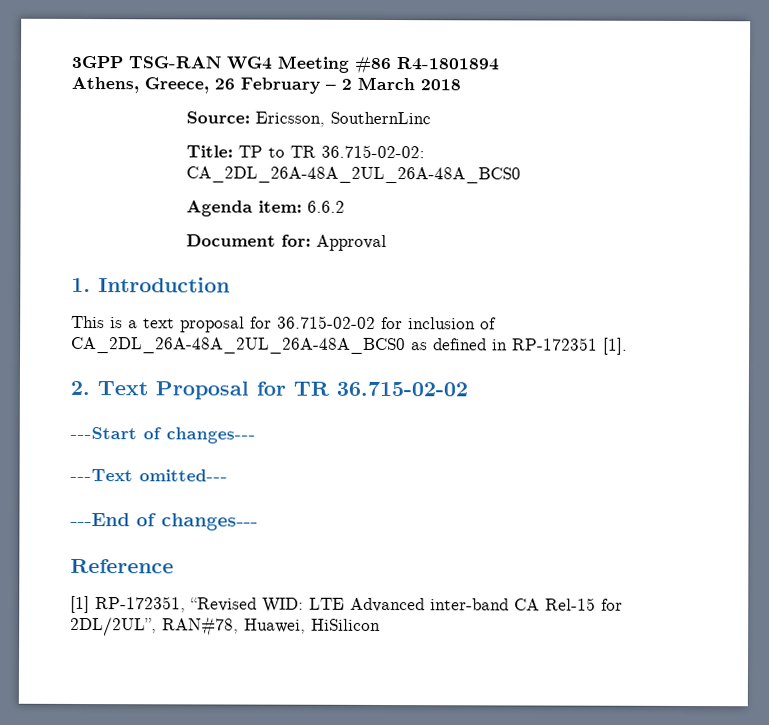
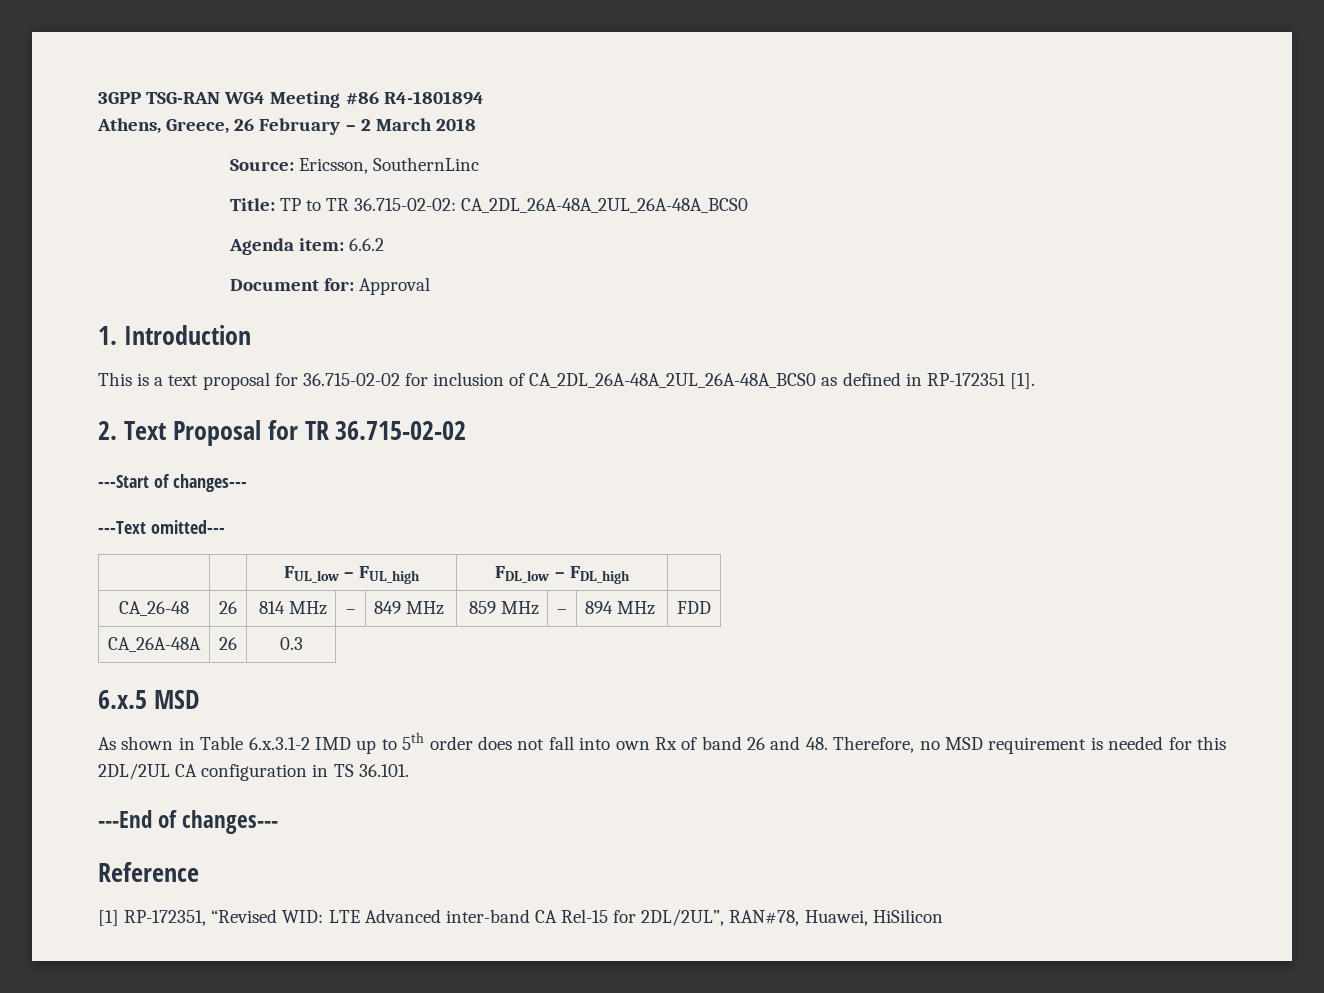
(228, 475) none -> [283,566,421,584] [495,566,630,584] [119,601,189,616] [219,601,237,614] [258,601,327,615] [345,609,356,614] [374,601,445,615] [468,601,539,615] [557,609,567,614] [585,601,656,615] [677,601,711,614] [108,637,201,652] [219,637,237,650] [279,637,303,650] [98,690,200,709] [98,732,1226,754] [98,763,409,781] // | | FUL_low – FUL_high | FDL_low – FDL_high | // CA_26-48 | 26 | 814 MHz | – | 849 MHz | 859 MHz | – | 894 MHz | FDD // CA_26A-48A | 26 | 0.3 // 6.x.5 MSD // As shown in Table 6.x.3.1-2 IMD up to 5th order does not fall into own Rx of band 26 and 48. Therefore, no MSD requirement is needed for this 2DL/2UL CA configuration in TS 36.101.

